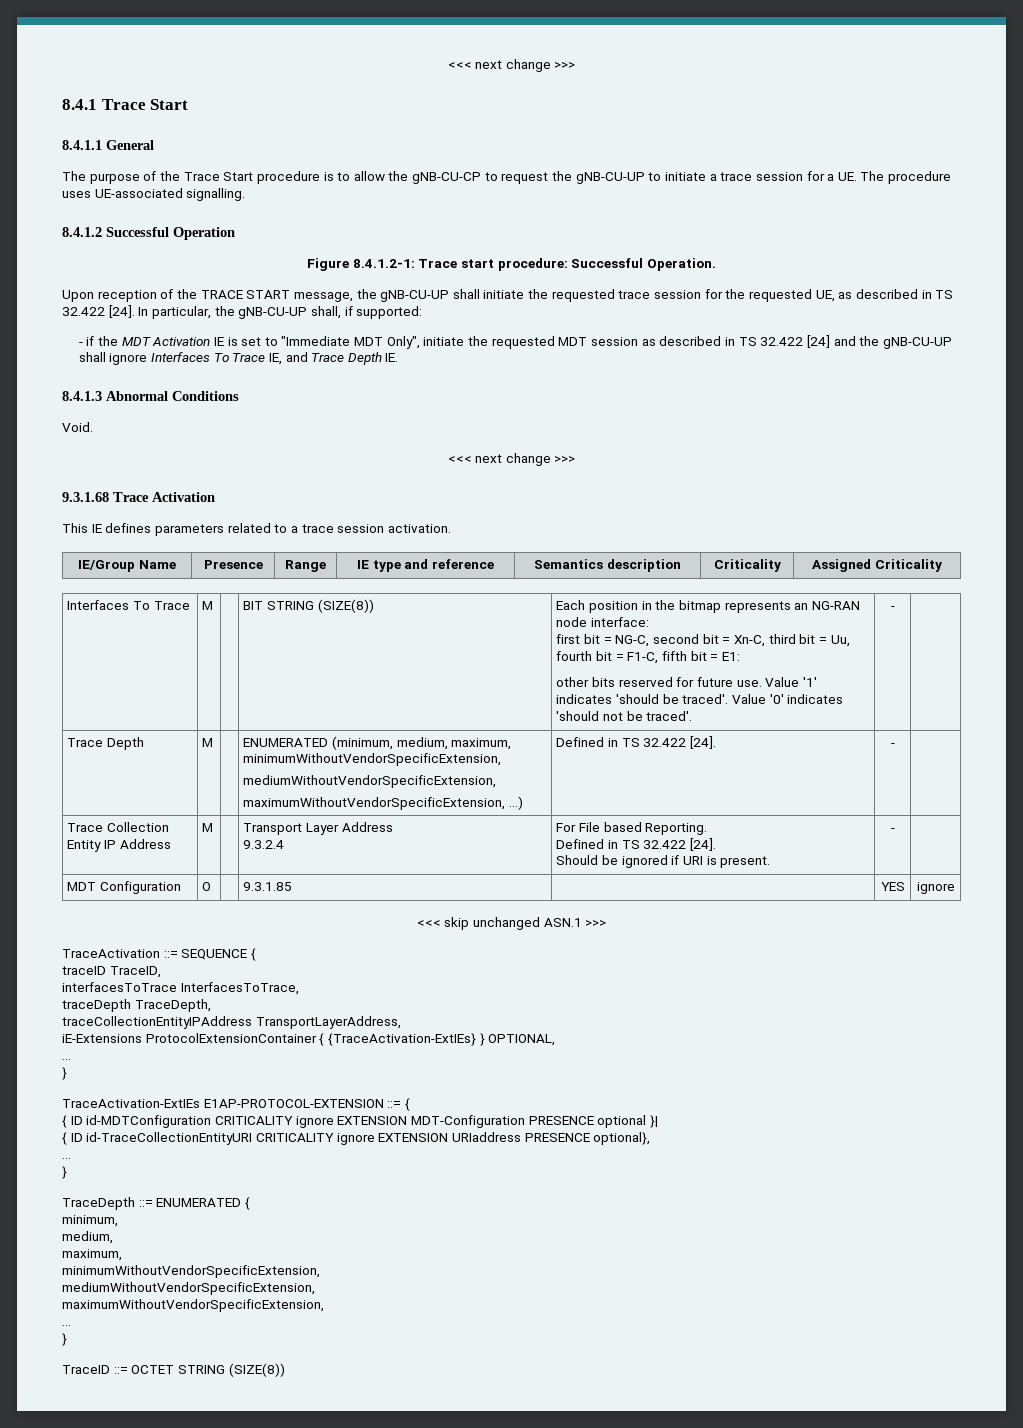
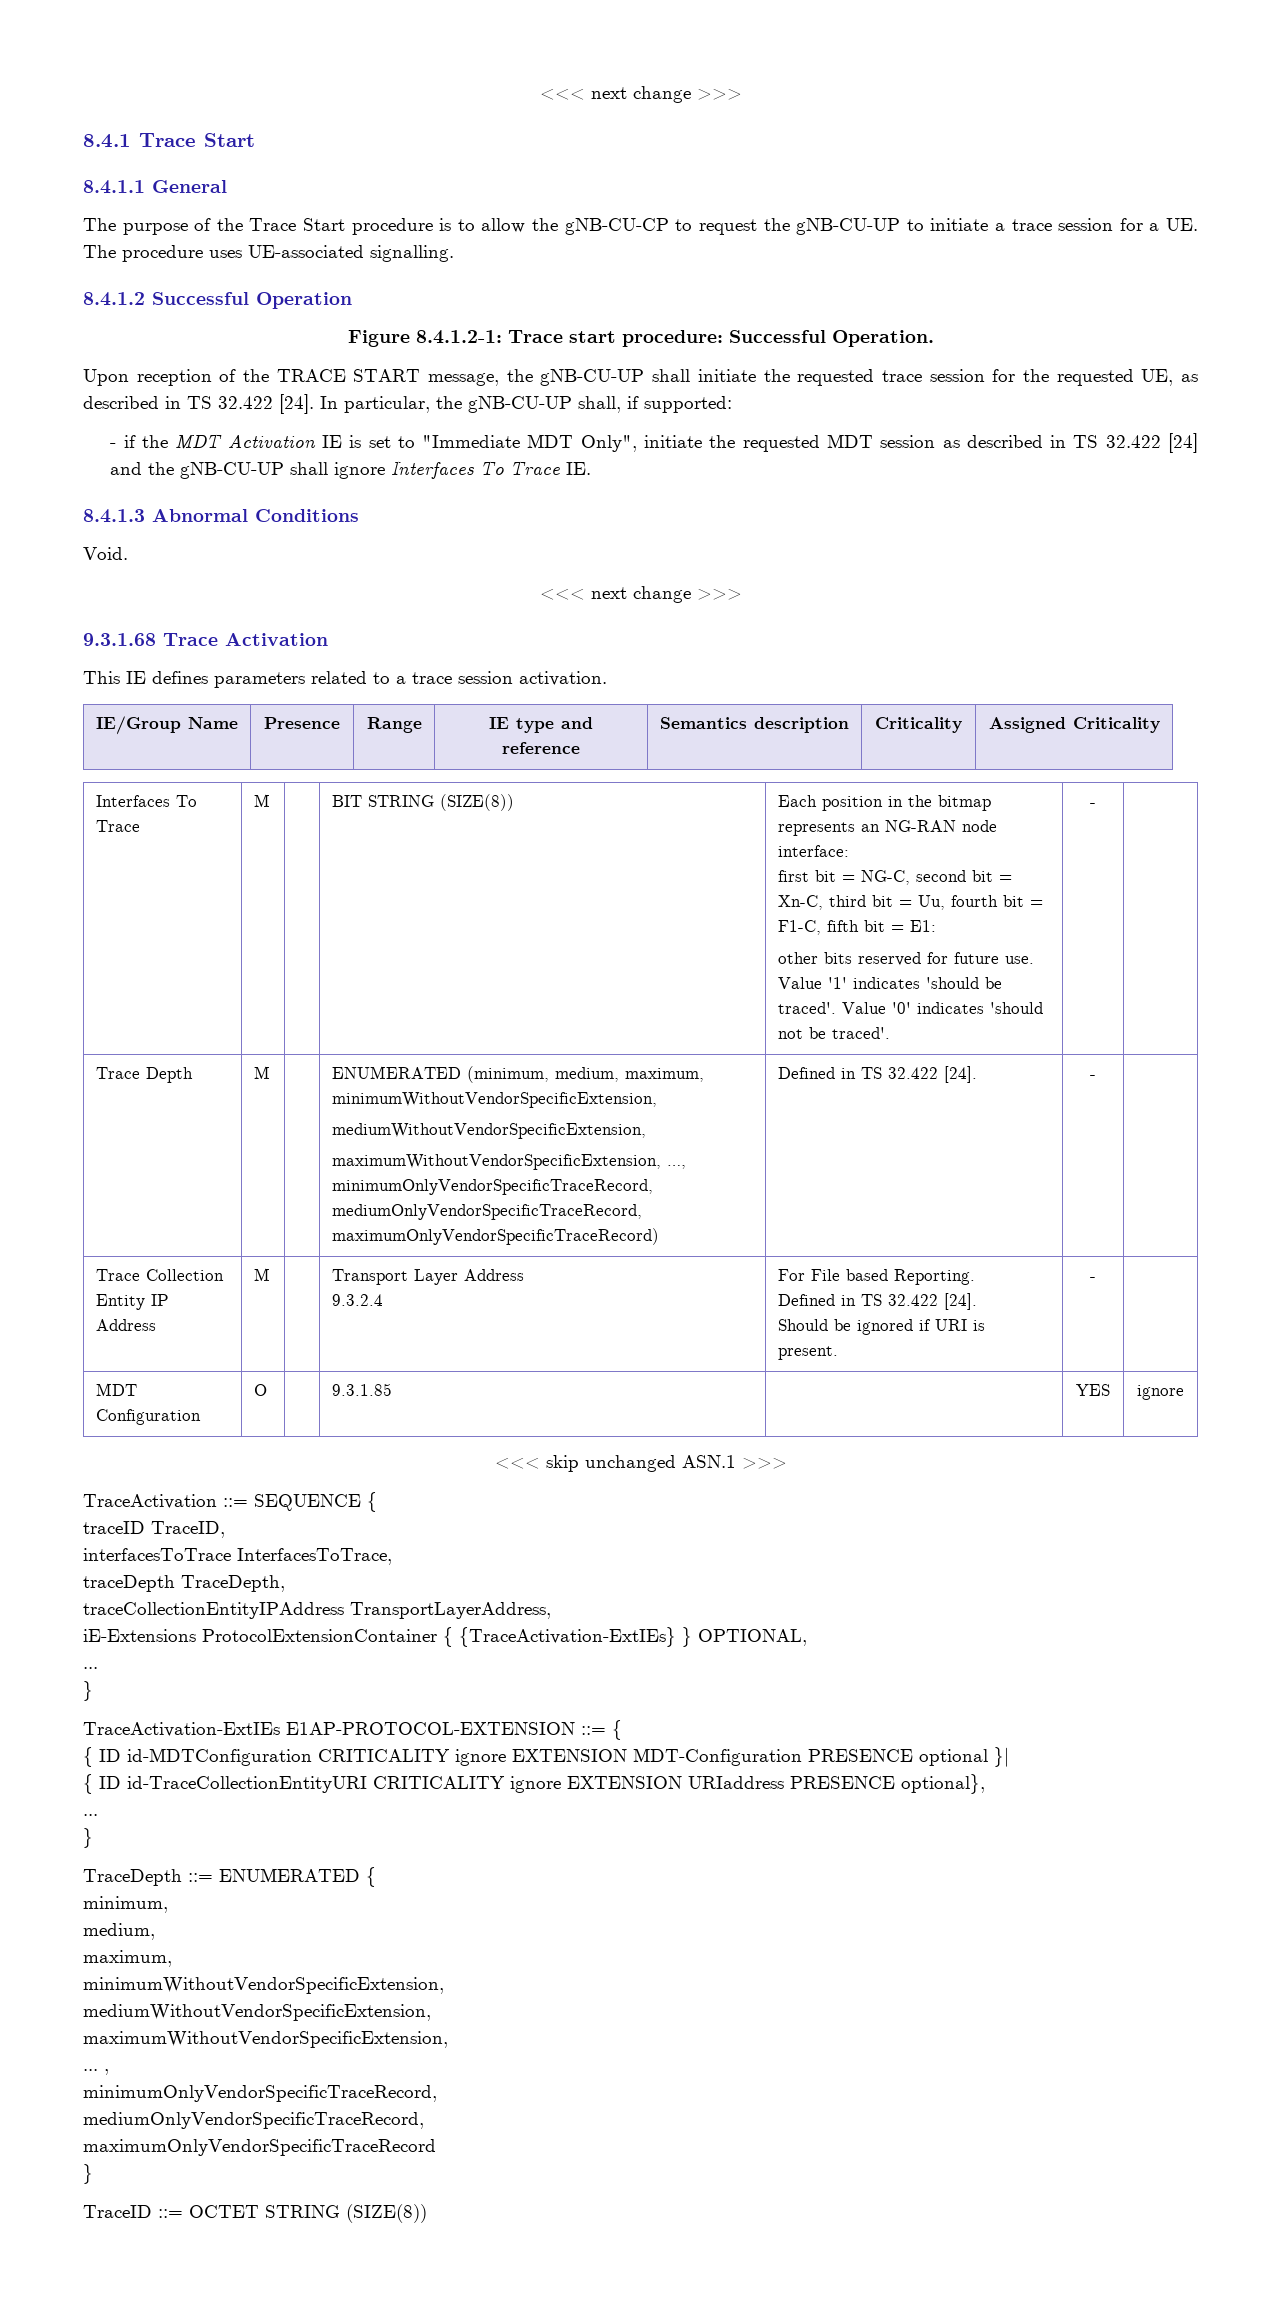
[268,352,382,365] IE, and Trace Depth -> (561, 468) none
[509,796,524,810] …) -> [666,1165,686,1169] [331,1179,653,1195] [331,1204,642,1220] [331,1228,659,1245] …, minimumOnlyVendorSpecificTraceRecord, mediumOnlyVendorSpecificTraceRecord, maximumOnlyVendorSpecificTraceRecord)
(71, 1325) none -> [104,2069,109,2075] [83,2085,437,2102] [83,2112,424,2129] [83,2139,436,2156] , // minimumOnlyVendorSpecificTraceRecord, // mediumOnlyVendorSpecificTraceRecord, // maximumOnlyVendorSpecificTraceRecord

